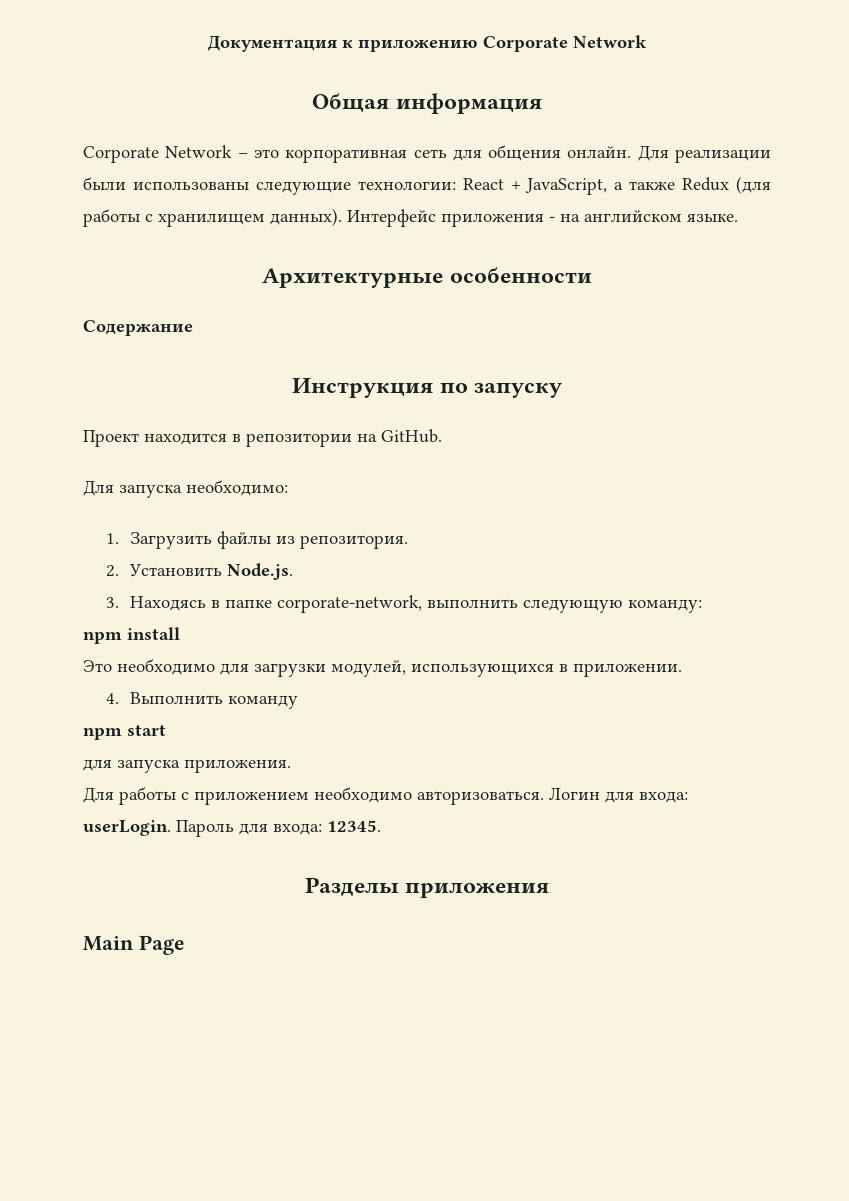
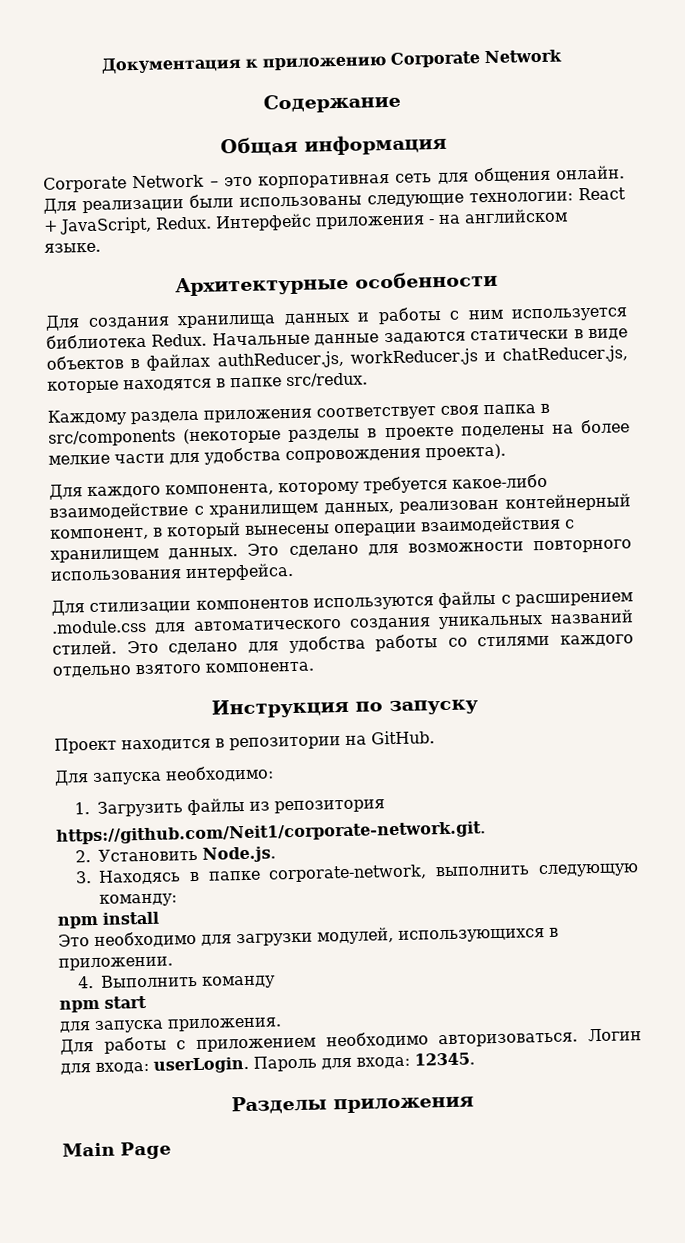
(647, 41) none -> [263,92,401,114] // Содержание
[614,176,771,194] [83,208,342,227] а также Redux (для работы с хранилищем данных). -> [155,216,212,230] Redux.
[83,320,193,336] Содержание -> [45,306,628,331] [46,328,629,349] [46,345,629,371] [47,372,368,394] [47,403,550,426] [48,419,630,447] [48,443,506,465] [49,473,548,500] [49,493,631,520] [50,515,575,541] [50,539,632,563] [50,562,294,582] [51,590,633,616] [51,609,634,634] [52,634,634,655] [52,661,314,678] Для создания хранилища данных и работы с ним используется библиотека Redux. Начальные данные задаются статически в виде объектов в файлах authReducer.js, workReducer.js и chatReducer.js, которые находятся в папке src/redux. // Каждому раздела приложения соответствует своя папка в src/components (некоторые разделы в проекте поделены на более мелкие части для удобства сопровождения проекта). // Для каждого компонента, которому требуется какое-либо взаимодействие с хранилищем данных, реализован контейнерный компонент, в который вынесены операции взаимодействия с хранилищем данных. Это сделано для возможности повторного использования интерфейса. // Для стилизации компонентов используются файлы с расширением .module.css для автоматического создания уникальных названий стилей. Это сделано для удобства работы со стилями каждого отдельно взятого компонента.
[299,535,408,549] репозитория. -> [273,799,385,814] [56,821,486,845] репозитория // https://github.com/Neit1/corporate-network.git.

